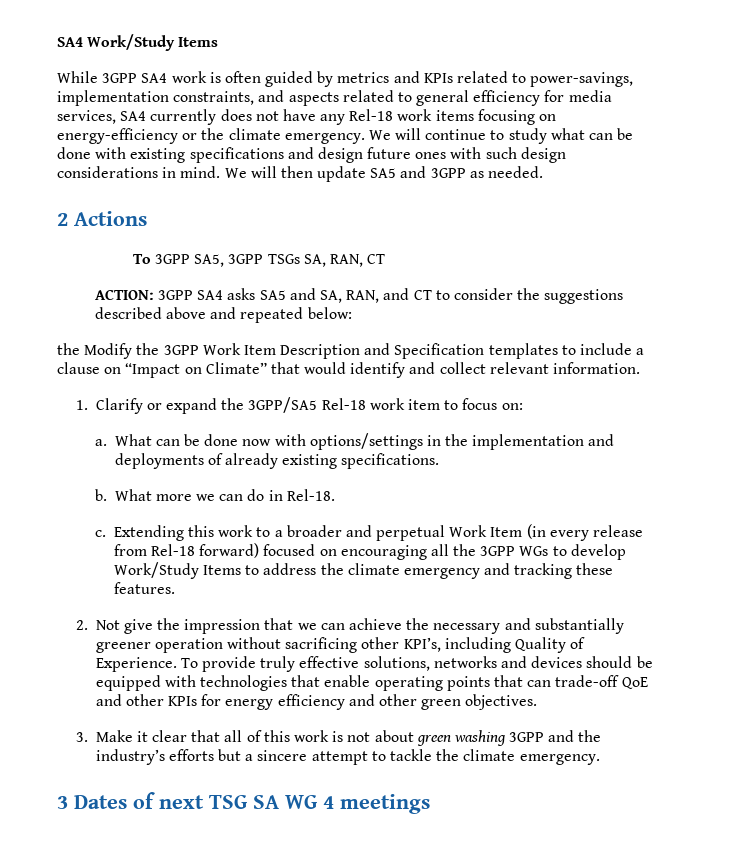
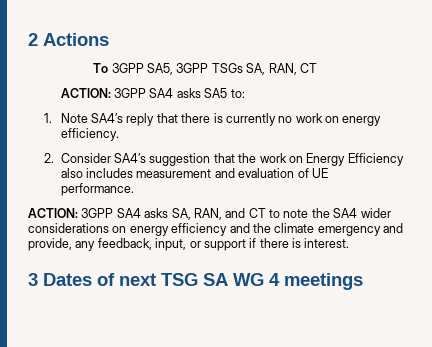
[57,34,219,51] [57,71,634,87] [57,90,612,106] [57,109,557,125] [57,128,634,144] [57,147,566,163] [57,166,544,182] SA4 Work/Study Items // While 3GPP SA4 work is often guided by metrics and KPIs related to power-savings, implementation constraints, and aspects related to general efficiency for media services, SA4 currently does not have any Rel-18 work items focusing on energy-efficiency or the climate emergency. We will continue to study what can be done with existing specifications and design future ones with such design considerations in mind. We will then update SA5 and 3GPP as needed. // -> (28, 39) none
[289,288,316,300] and -> [230,89,245,98] [44,113,382,126] [60,128,119,141] [44,153,404,166] [60,168,328,178] [60,183,134,196] [28,208,169,218] to: // 1. Note SA4’s reply that there is currently no work on energy efficiency. // 2. Consider SA4’s suggestion that the work on Energy Efficiency also includes measurement and evaluation of UE performance. // ACTION: 3GPP SA4 asks
[453,288,624,304] [94,307,352,323] [57,343,645,359] [57,362,641,378] [75,397,523,414] [94,433,615,450] [114,453,440,469] [94,489,335,501] [94,524,644,541] [113,543,626,560] [113,562,614,579] [113,582,175,594] [75,618,624,634] [95,637,586,653] [95,656,653,672] [95,675,648,691] [95,694,538,710] [75,730,602,746] [95,749,600,765] consider the suggestions described above and repeated below: // the Modify the 3GPP Work Item Description and Specification templates to include a clause on “Impact on Climate” that would identify and collect relevant information. // 1. Clarify or expand the 3GPP/SA5 Rel-18 work item to focus on: // a. What can be done now with options/settings in the implementation and deployments of already existing specifications. // b. What more we can do in Rel-18. // c. Extending this work to a broader and perpetual Work Item (in every release from Rel-18 forward) focused on encouraging all the 3GPP WGs to develop Work/Study Items to address the climate emergency and tracking these features. // 2. Not give the impression that we can achieve the necessary and substantially greener operation without sacrificing other KPI’s, including Quality of Experience. To provide truly effective solutions, networks and devices should be equipped with technologies that enable operating points that can trade-off QoE and other KPIs for energy efficiency and other green objectives. // 3. Make it clear that all of this work is not about green washing 3GPP and the industry’s efforts but a sincere attempt to tackle the climate emergency. -> [283,208,391,218] [28,223,403,236] [28,238,350,251] note the SA4 wider considerations on energy efficiency and the climate emergency and provide, any feedback, input, or support if there is interest.

